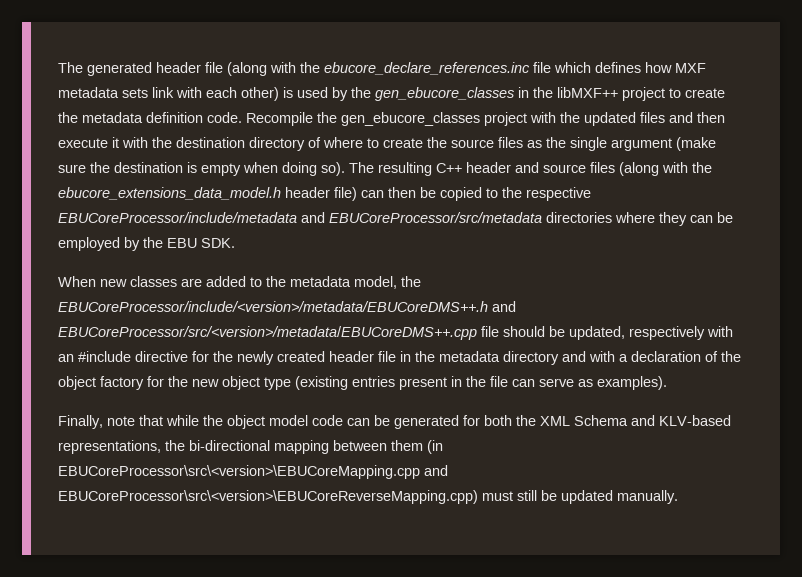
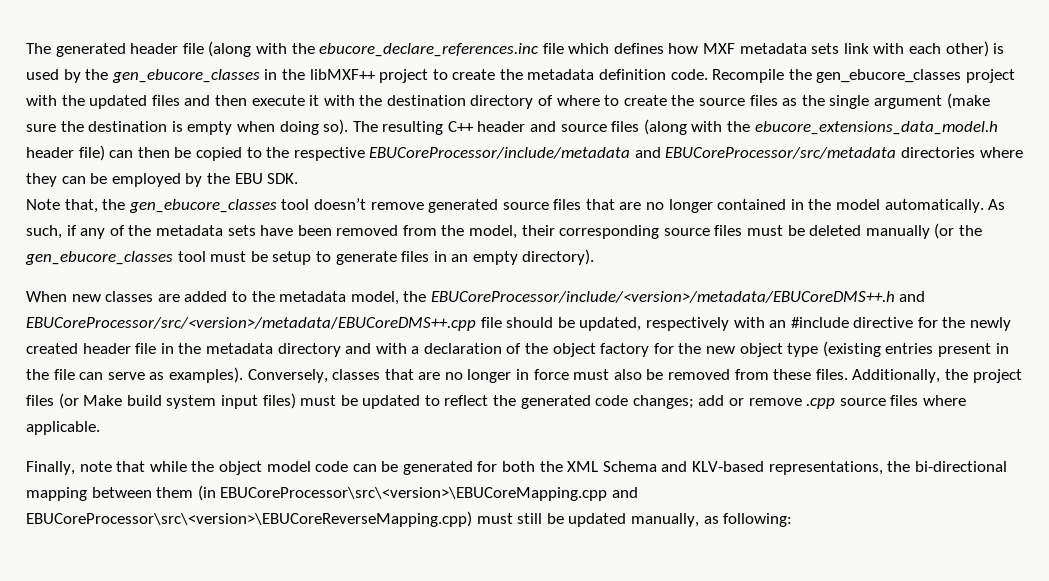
(235, 243) none -> [26,198,1006,213] [26,223,982,239] [25,249,595,265] // Note that, the gen_ebucore_classes tool doesn’t remove generated source files that are no longer contained in the model automatically. As such, if any of the metadata sets have been removed from the model, their corresponding source files must be deleted manually (or the gen_ebucore_classes tool must be setup to generate files in an empty directory).
(667, 383) none -> [247,369,1022,383] [26,393,966,409] [26,421,100,435] Conversely, classes that are no longer in force must also be removed from these files. Additionally, the project files (or Make build system input files) must be updated to reflect the generated code changes; add or remove .cpp source files where applicable.
[617,490,678,504] manually. -> [630,513,793,527] manually, as following:

